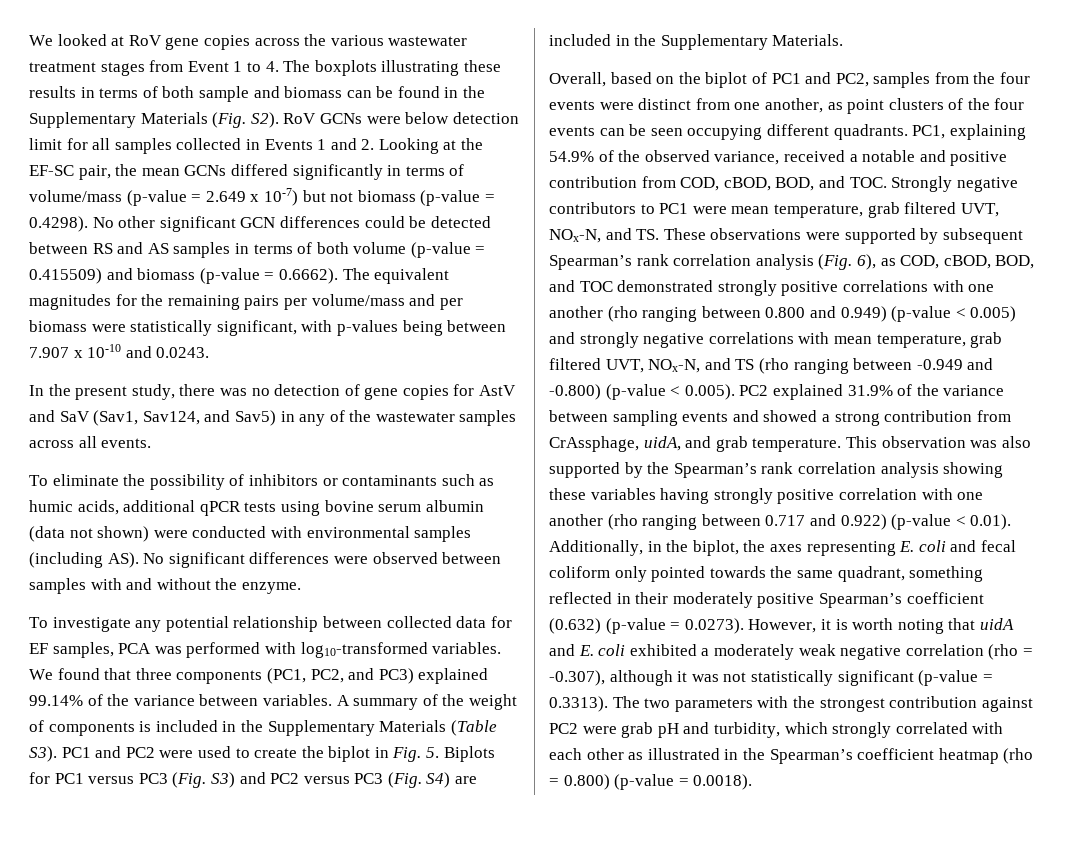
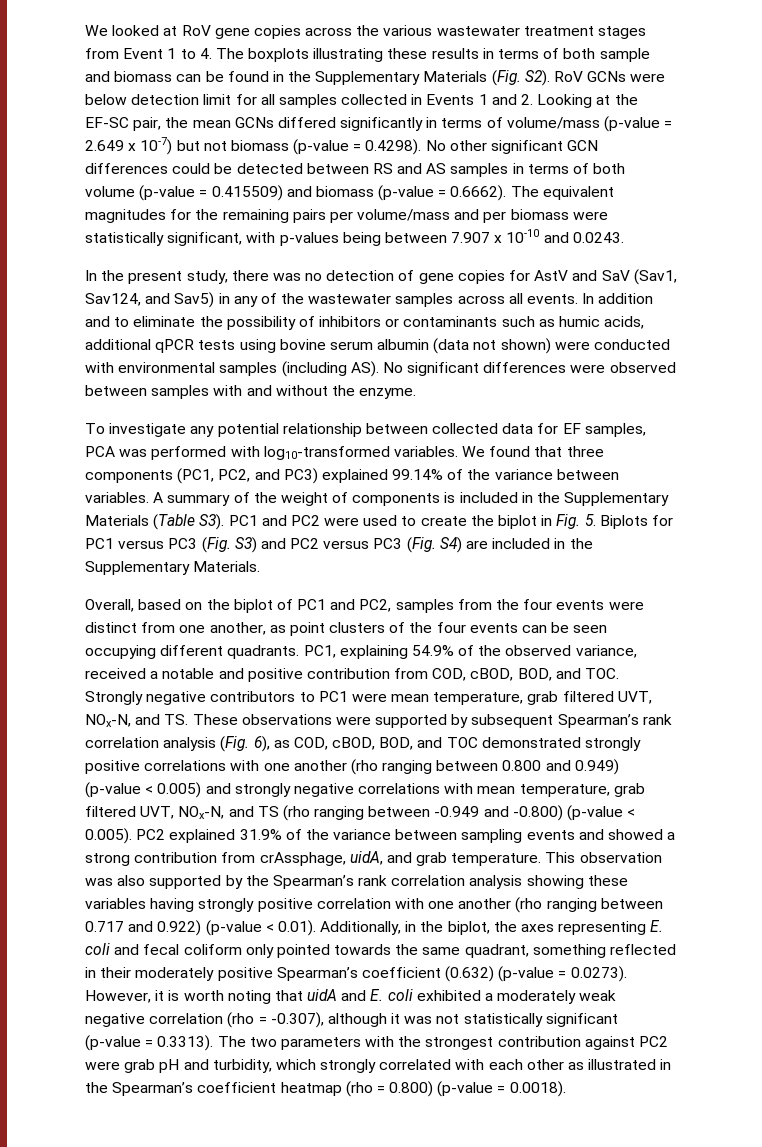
[29,475,48,486] // To -> [582,293,654,304] [85,316,130,327] In addition and to
[549,436,639,452] CrAssphage, -> [259,852,346,866] crAssphage,

